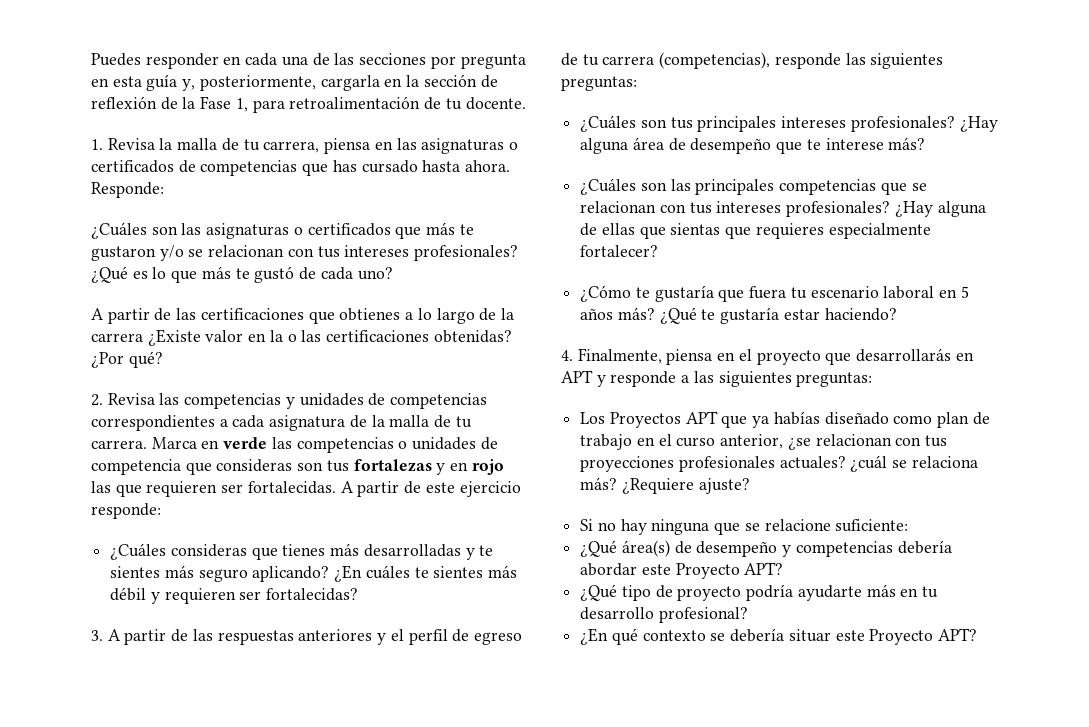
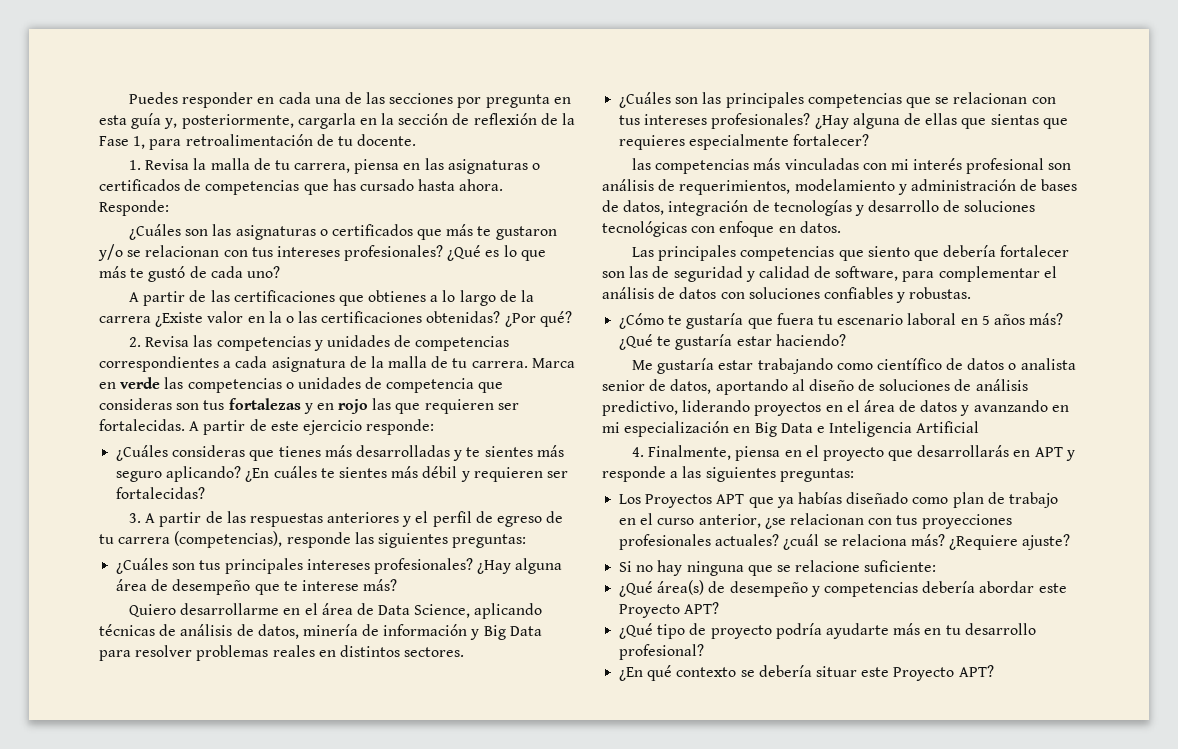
(926, 143) none -> [128,603,543,619] [99,624,542,640] [99,645,465,661] // Quiero desarrollarme en el área de Data Science, aplicando técnicas de análisis de datos, minería de información y Big Data para resolver problemas reales en distintos sectores.
(659, 251) none -> [631,158,1072,174] [602,179,1078,195] [602,200,1036,216] [602,221,841,237] [631,245,1070,261] [602,266,1057,282] [602,287,972,303] // las competencias más vinculadas con mi interés profesional son análisis de requerimientos, modelamiento y administración de bases de datos, integración de tecnologías y desarrollo de soluciones tecnológicas con enfoque en datos. // Las principales competencias que siento que debería fortalecer son las de seguridad y calidad de software, para complementar el análisis de datos con soluciones confiables y robustas.
(897, 314) none -> [631,358,1076,374] [602,379,1028,395] [602,400,1069,416] [602,421,980,437] // Me gustaría estar trabajando como científico de datos o analista senior de datos, aportando al diseño de soluciones de análisis predictivo, liderando proyectos en el área de datos y avanzando en mi especialización en Big Data e Inteligencia Artificial

